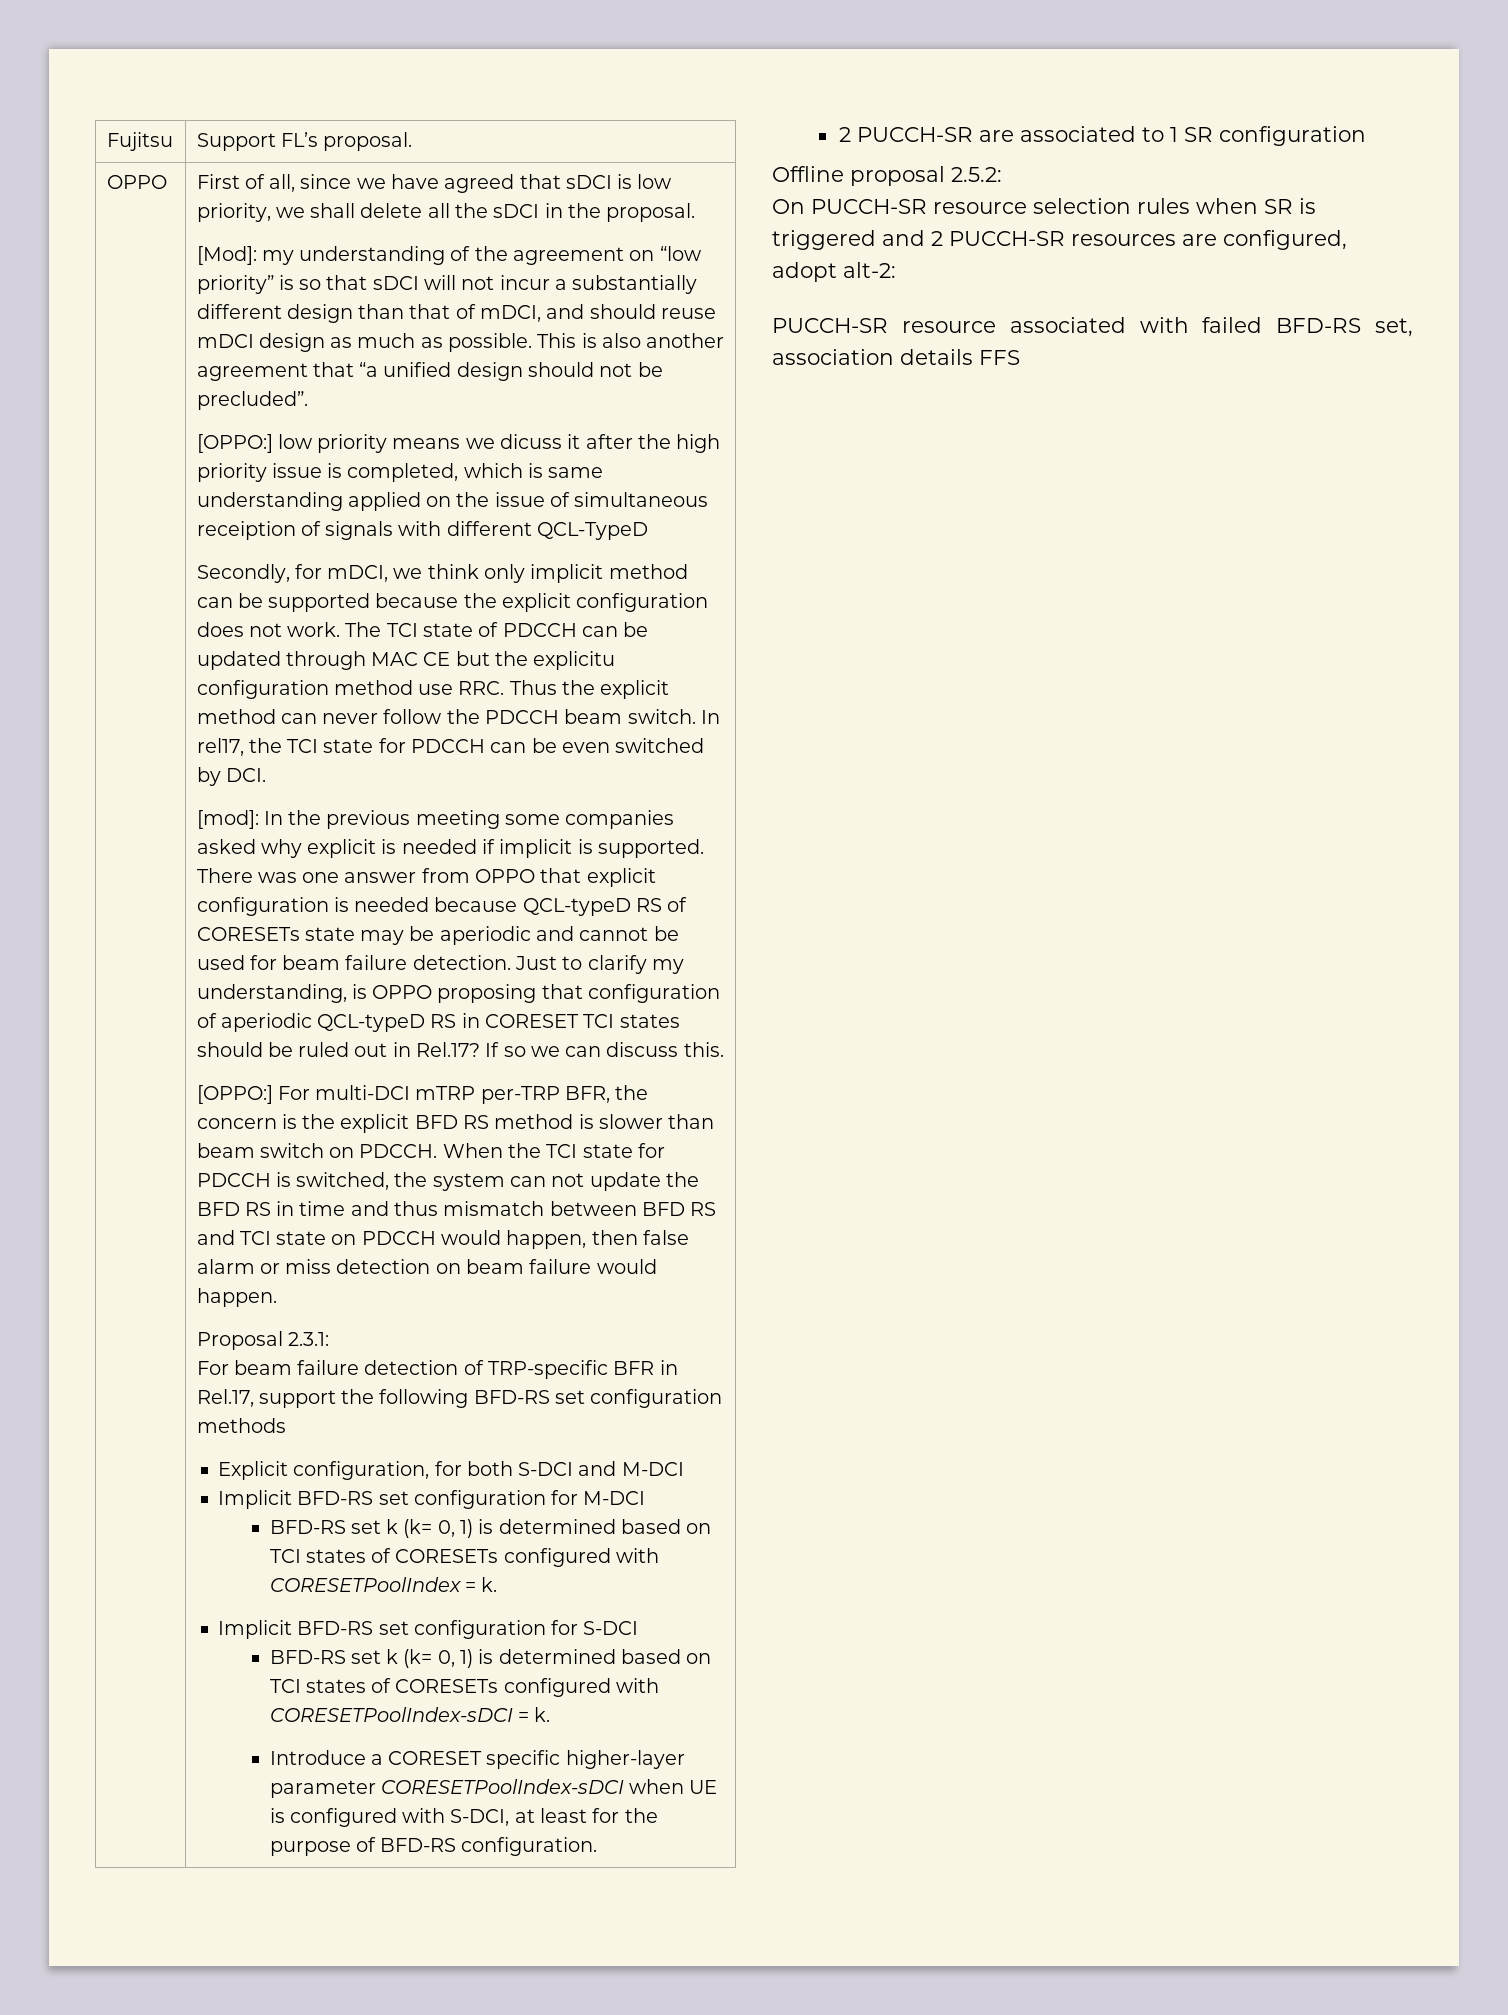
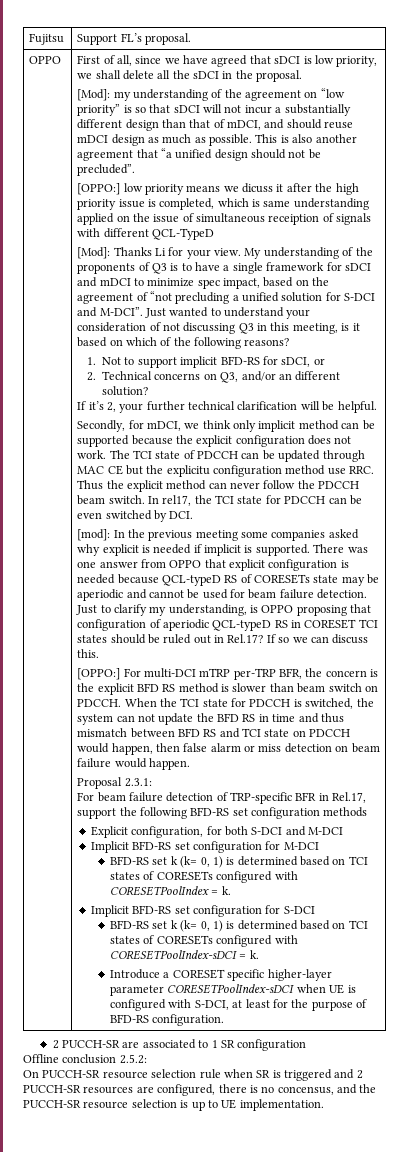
(648, 531) none -> [77,247,373,259] [77,262,371,274] [77,277,330,289] [77,291,376,304] [77,307,311,319] [77,322,360,334] [77,337,290,349] [86,356,325,368] [86,371,341,383] [102,386,149,396] [77,401,377,413] // [Mod]: Thanks Li for your view. My understanding of the proponents of Q3 is to have a single framework for sDCI and mDCI to minimize spec impact, based on the agreement of “not precluding a unified solution for S-DCI and M-DCI”. Just wanted to understand your consideration of not discussing Q3 in this meeting, is it based on which of the following reasons? // 1. Not to support implicit BFD-RS for sDCI, or // 2. Technical concerns on Q3, and/or an different solution? // If it’s 2, your further technical clarification will be helpful.
[850,166,945,186] proposal -> [62,1054,117,1064] conclusion
[1137,198,1190,214] rules -> [199,1069,221,1079] rule
[772,262,896,282] [772,317,1413,337] [772,349,1020,365] adopt alt-2: // PUCCH-SR resource associated with failed BFD-RS set, association details FFS -> [218,1084,377,1095] [23,1099,324,1111] there is no concensus, and the PUCCH-SR resource selection is up to UE implementation.

